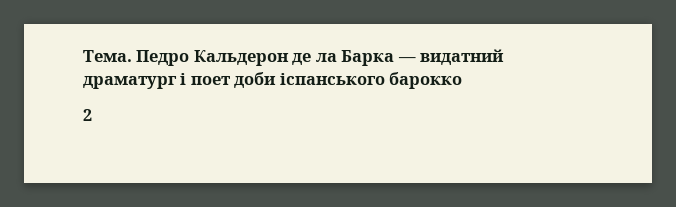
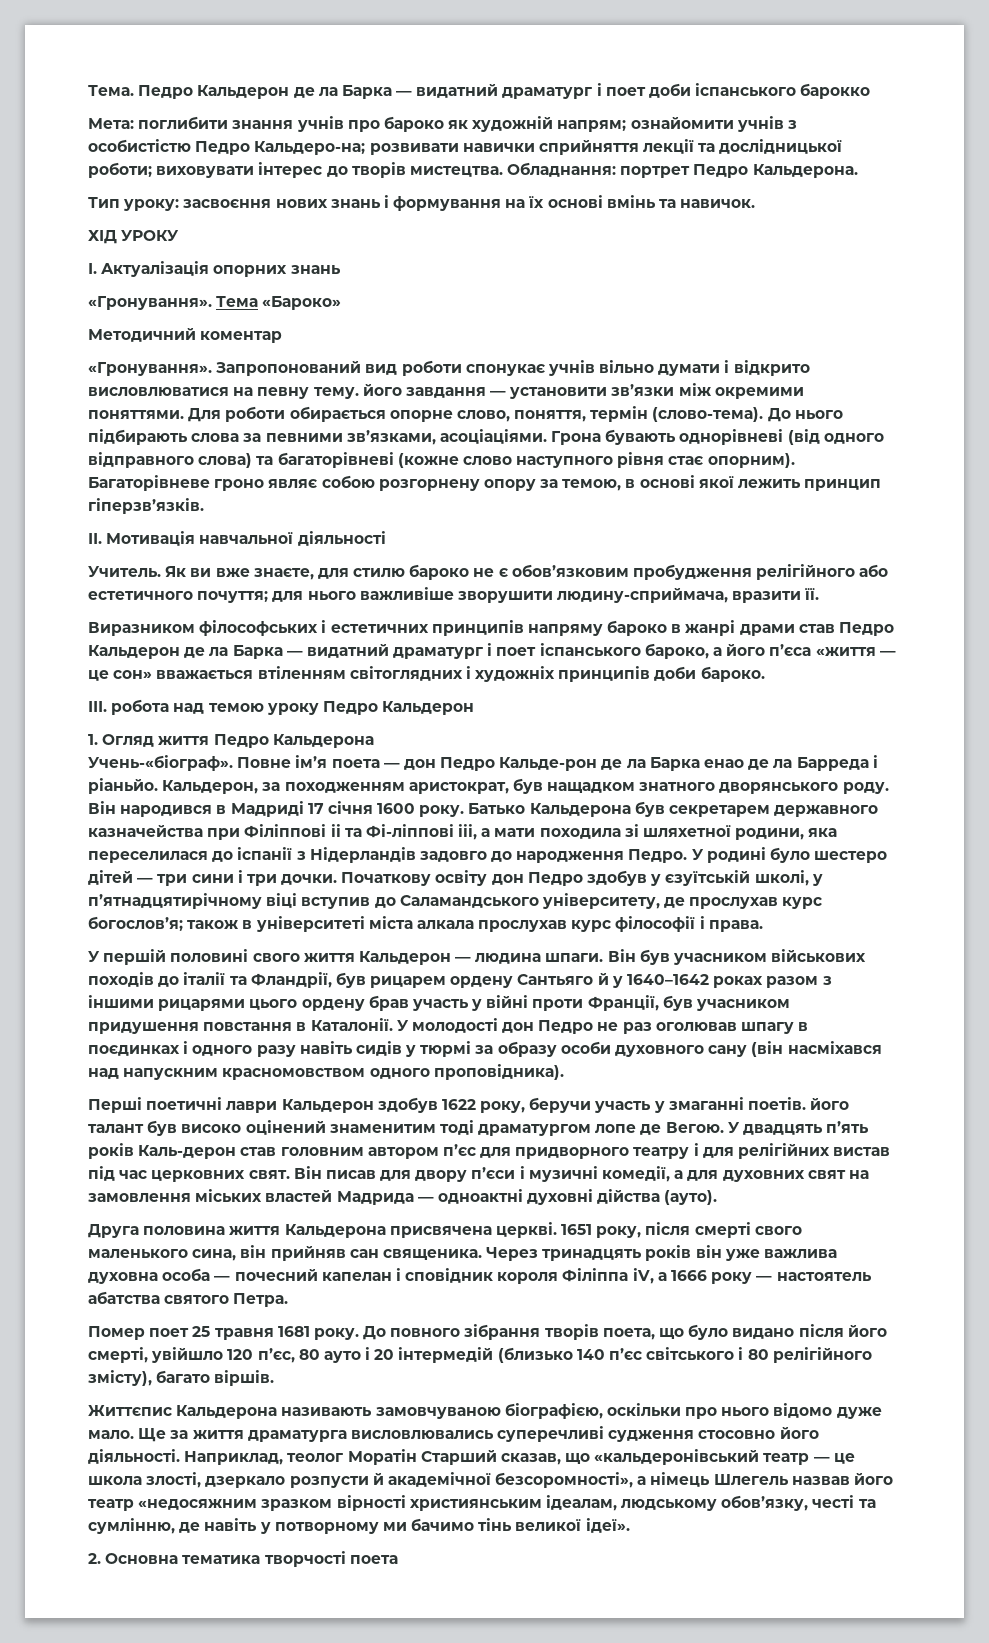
[83,109,92,121] 2 -> [88,116,798,132] [88,139,843,155] [88,162,858,178] [88,195,756,211] [88,230,180,244] [88,261,341,277] [88,296,342,310] [88,328,283,343] [88,360,810,376] [88,383,804,399] [88,406,843,422] [88,429,884,445] [88,452,795,468] [88,475,882,491] [88,498,204,514] [88,531,386,546] [88,564,889,580] [88,587,820,603] [88,620,895,636] [88,643,896,659] [88,666,765,682] [88,699,475,715] [88,734,374,748] [88,755,878,771] [88,778,889,794] [88,801,879,817] [88,824,838,840] [88,847,888,863] [88,870,823,886] [88,893,823,909] [88,916,763,932] [88,949,867,965] [88,972,832,988] [88,995,791,1011] [88,1018,809,1034] [88,1041,882,1057] [88,1064,564,1080] [88,1097,850,1113] [88,1120,870,1136] [88,1143,891,1159] [88,1166,869,1182] [88,1189,718,1205] [88,1222,802,1238] [88,1245,838,1261] [88,1268,872,1284] [88,1291,289,1307] [88,1324,887,1340] [88,1347,872,1363] [88,1370,275,1386] [88,1403,882,1419] [88,1426,819,1442] [88,1449,855,1465] [88,1472,894,1488] [88,1495,876,1511] [88,1518,630,1534] [88,1551,398,1567] Мета: поглибити знання учнів про бароко як художній напрям; ознайомити учнів з особистістю Педро Кальдеро-на; розвивати навички сприйняття лекції та дослідницької роботи; виховувати інтерес до творів мистецтва. Обладнання: портрет Педро Кальдерона. // Тип уроку: засвоєння нових знань і формування на їх основі вмінь та навичок. // ХІД УРОКУ // І. Актуалізація опорних знань // «Гронування». Тема «Бароко» // Методичний коментар // «Гронування». Запропонований вид роботи спонукає учнів вільно думати і відкрито висловлюватися на певну тему. його завдання — установити зв’язки між окремими поняттями. Для роботи обирається опорне слово, поняття, термін (слово-тема). До нього підбирають слова за певними зв’язками, асоціаціями. Грона бувають однорівневі (від одного відправного слова) та багаторівневі (кожне слово наступного рівня стає опорним). Багаторівневе гроно являє собою розгорнену опору за темою, в основі якої лежить принцип гіперзв’язків. // ІІ. Мотивація навчальної діяльності // Учитель. Як ви вже знаєте, для стилю бароко не є обов’язковим пробудження релігійного або естетичного почуття; для нього важливіше зворушити людину-сприймача, вразити її. // Виразником філософських і естетичних принципів напряму бароко в жанрі драми став Педро Кальдерон де ла Барка — видатний драматург і поет іспанського бароко, а його п’єса «життя — це сон» вважається втіленням світоглядних і художніх принципів доби бароко. // ІІІ. робота над темою уроку Педро Кальдерон // 1. Огляд життя Педро Кальдерона // Учень-«біограф». Повне ім’я поета — дон Педро Кальде-рон де ла Барка енао де ла Барреда і ріаньйо. Кальдерон, за походженням аристократ, був нащадком знатного дворянського роду. Він народився в Мадриді 17 січня 1600 року. Батько Кальдерона був секретарем державного казначейства при Філіппові іі та Фі-ліппові ііі, а мати походила зі шляхетної родини, яка переселилася до іспанії з Нідерландів задовго до народження Педро. У родині було шестеро дітей — три сини і три дочки. Початкову освіту дон Педро здобув у єзуїтській школі, у п’ятнадцятирічному віці вступив до Саламандського університету, де прослухав курс богослов’я; також в університеті міста алкала прослухав курс філософії і права. // У першій половині свого життя Кальдерон — людина шпаги. Він був учасником військових походів до італії та Фландрії, був рицарем ордену Сантьяго й у 1640–1642 роках разом з іншими рицарями цього ордену брав участь у війні проти Франції, був учасником придушення повстання в Каталонії. У молодості дон Педро не раз оголював шпагу в поєдинках і одного разу навіть сидів у тюрмі за образу особи духовного сану (він насміхався над напускним красномовством одного проповідника). // Перші поетичні лаври Кальдерон здобув 1622 року, беручи участь у змаганні поетів. його талант був високо оцінений знаменитим тоді драматургом лопе де Вегою. У двадцять п’ять років Каль-дерон став головним автором п’єс для придворного театру і для релігійних вистав під час церковних свят. Він писав для двору п’єси і музичні комедії, а для духовних свят на замовлення міських властей Мадрида — одноактні духовні дійства (ауто). // Друга половина життя Кальдерона присвячена церкві. 1651 року, після смерті свого маленького сина, він прийняв сан священика. Через тринадцять років він уже важлива духовна особа — почесний капелан і сповідник короля Філіппа іV, а 1666 року — настоятель абатства святого Петра. // Помер поет 25 травня 1681 року. До повного зібрання творів поета, що було видано після його смерті, увійшло 120 п’єс, 80 ауто і 20 інтермедій (близько 140 п’єс світського і 80 релігійного змісту), багато віршів. // Життєпис Кальдерона називають замовчуваною біографією, оскільки про нього відомо дуже мало. Ще за життя драматурга висловлювались суперечливі судження стосовно його діяльності. Наприклад, теолог Моратін Старший сказав, що «кальдеронівський театр — це школа злості, дзеркало розпусти й академічної безсоромності», а німець Шлегель назвав його театр «недосяжним зразком вірності християнським ідеалам, людському обов’язку, честі та сумлінню, де навіть у потворному ми бачимо тінь великої ідеї». // 2. Основна тематика творчості поета

